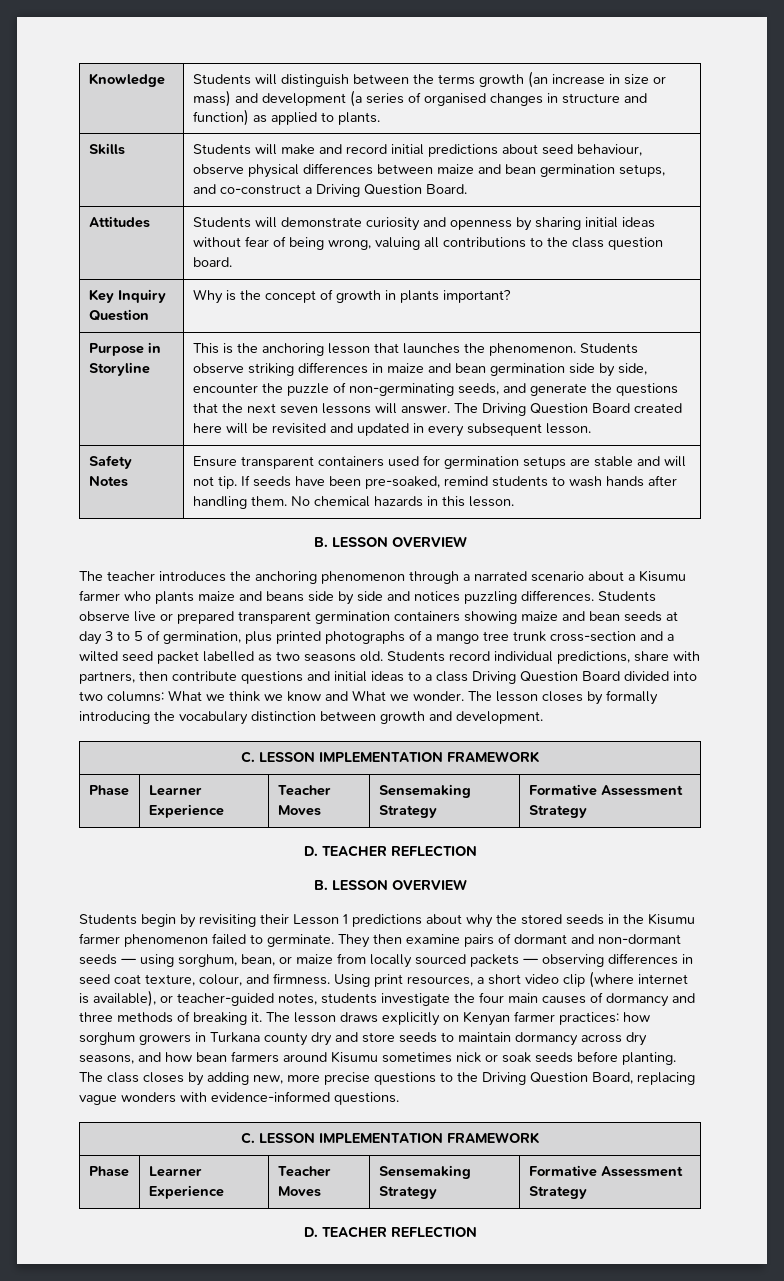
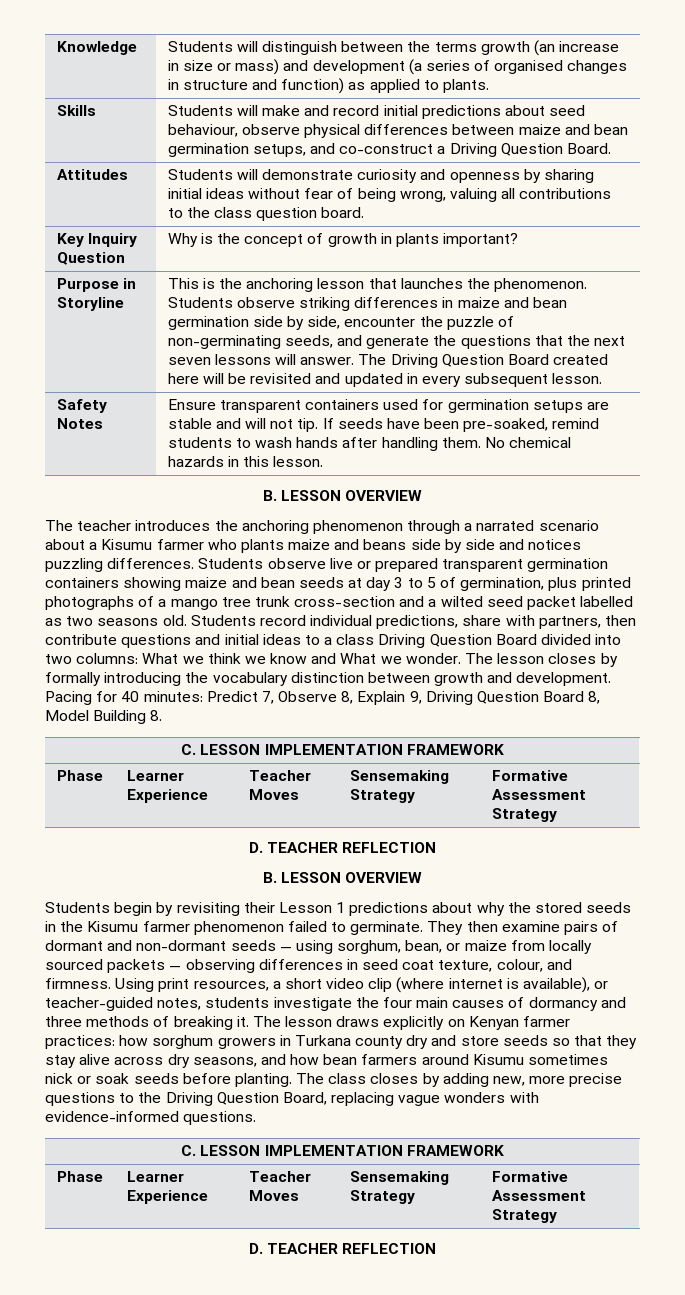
(543, 717) none -> [45,691,601,705] [45,710,163,724] Pacing for 40 minutes: Predict 7, Observe 8, Explain 9, Driving Question Board 8, Model Building 8.
[441,1032,578,1046] to maintain dormancy -> [552,1035,638,1049] [45,1054,111,1068] so that they stay alive

